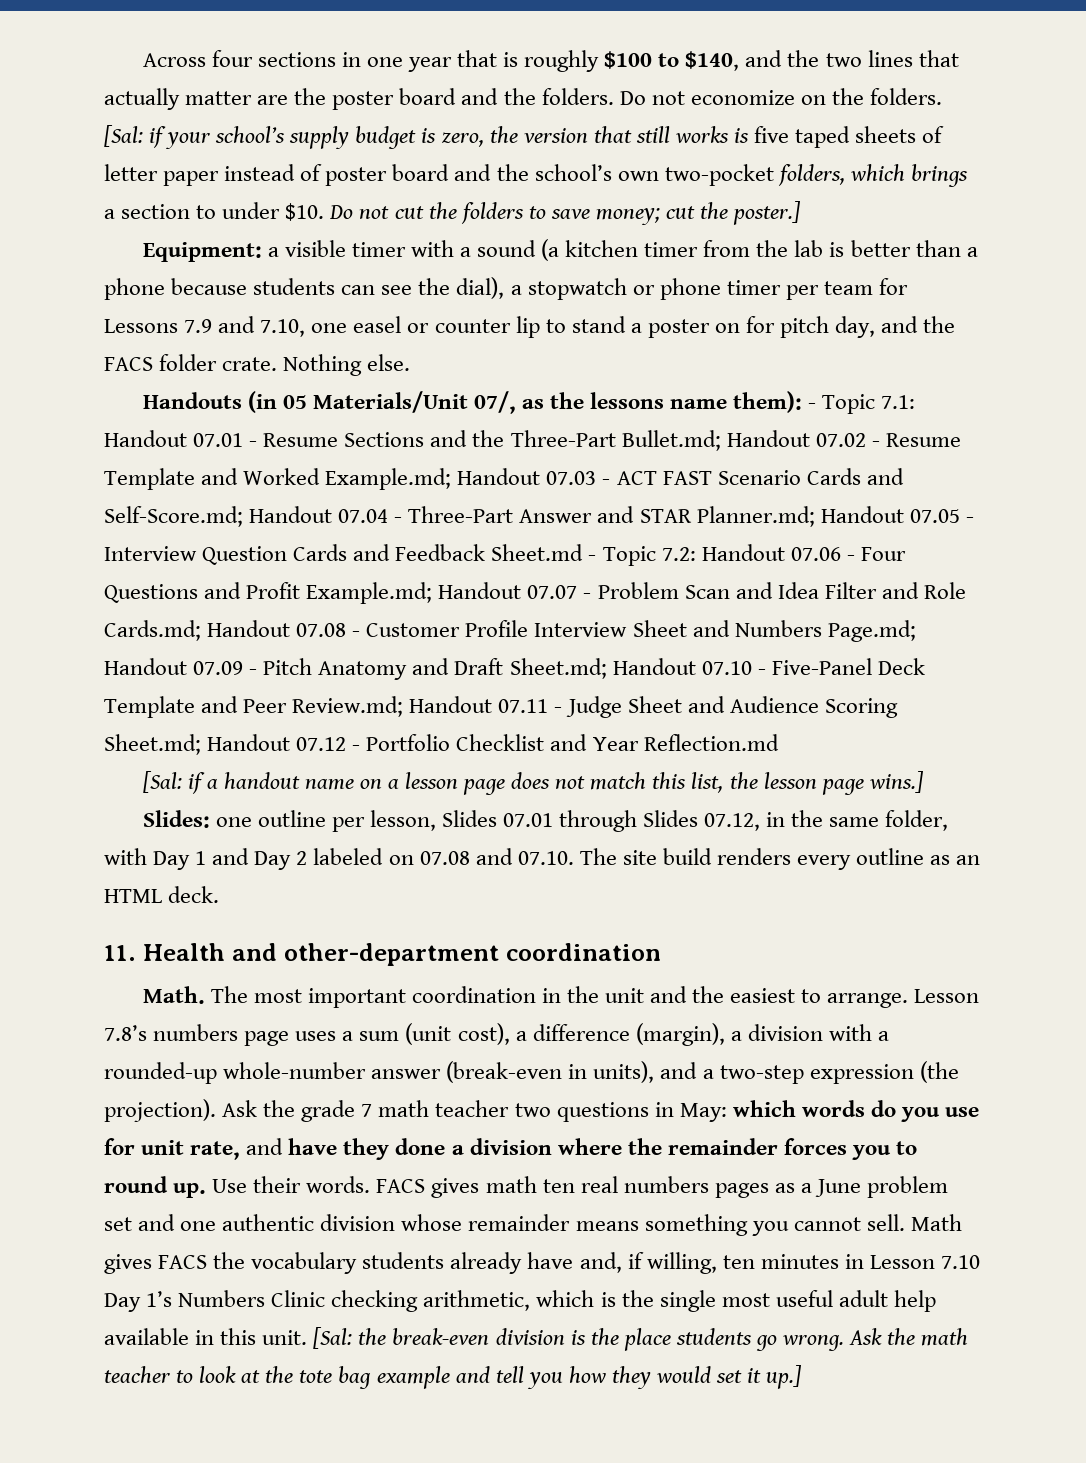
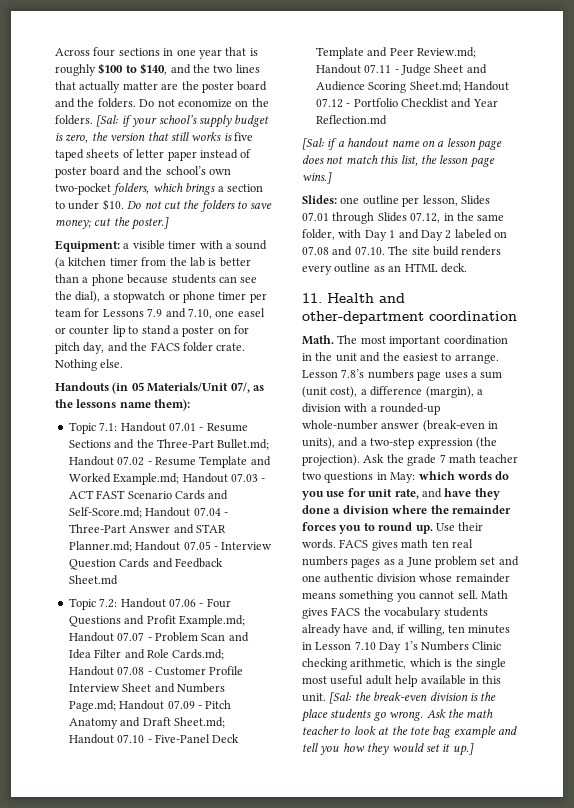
[808,403,817,409] - -> (191, 405) //
[588,555,597,561] - -> (118, 580) //

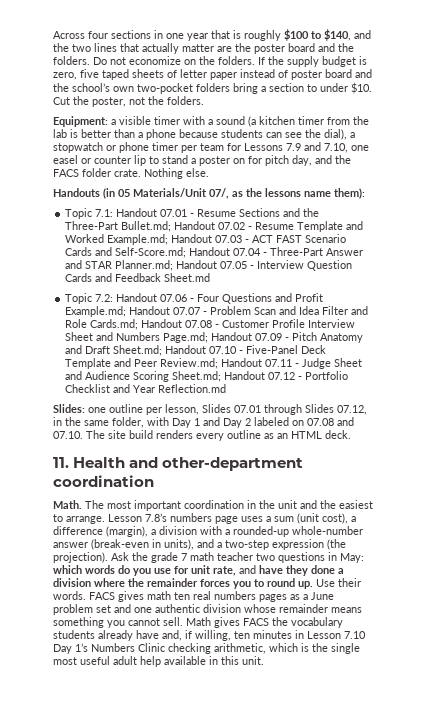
[96,115,270,128] [55,132,232,143] [Sal: if your school’s supply budget is zero, the version that still works is -> [258,56,367,67] [53,72,77,80] If the supply budget is zero,
[113,183,216,195] folders, which brings -> [196,83,258,94] folders bring
[127,200,273,212] [55,217,170,230] Do not cut the folders to save money; cut the poster.] -> [53,96,204,107] Cut the poster, not the folders.
[302,138,502,151] [302,155,495,168] [302,172,332,184] // [Sal: if a handout name on a lesson page does not match this list, the lesson page wins.] -> (227, 388) none
[329,692,497,704] [301,709,494,722] [302,726,517,739] [302,743,474,756] [Sal: the break-even division is the place students go wrong. Ask the math teacher to look at the tote bag example and tell you how they would set it up.] -> (264, 660) none

